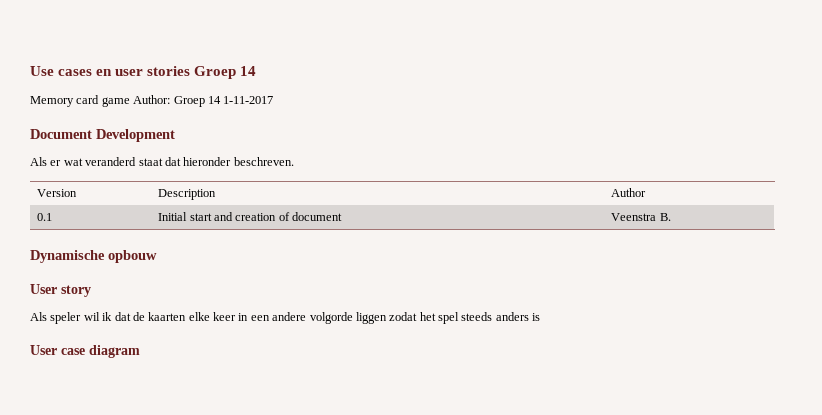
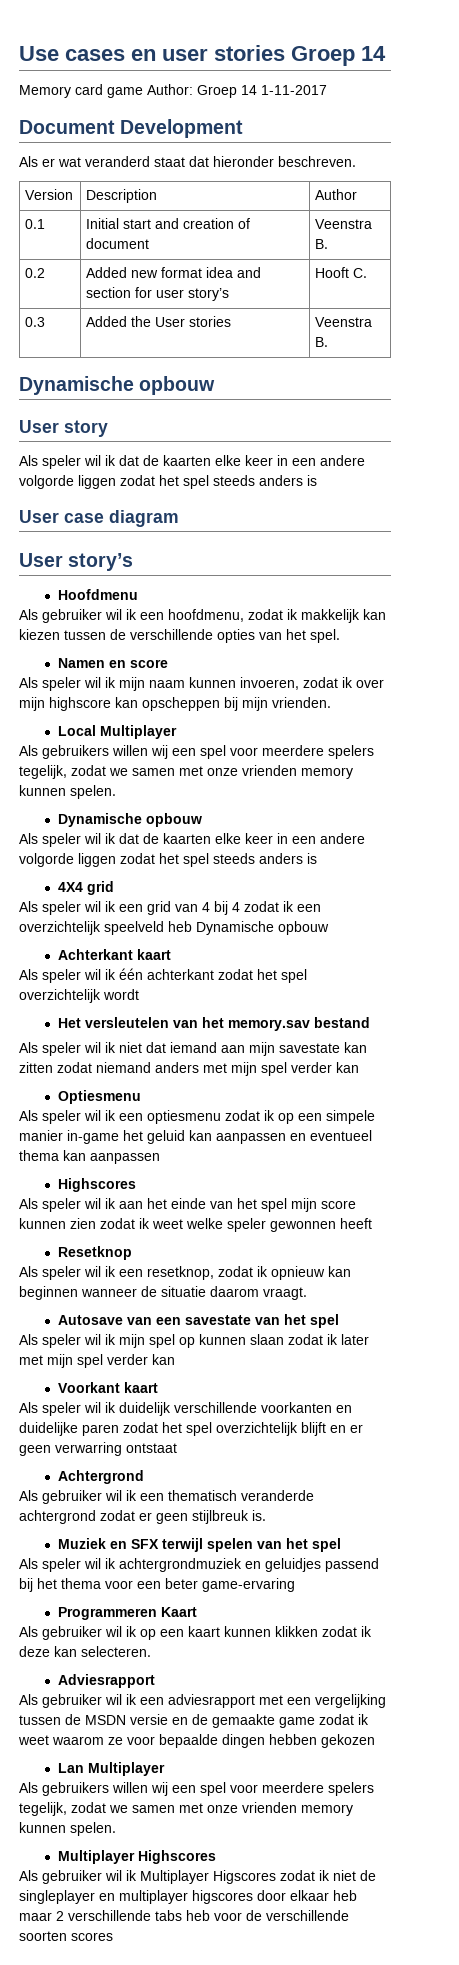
(671, 217) none -> [25,268,46,278] [86,267,262,278] [86,287,230,301] [315,267,368,278] [25,317,46,327] [86,316,232,327] [315,317,373,327] [315,337,329,347] // 0.2 | Added new format idea and section for user story’s | Hooft C. // 0.3 | Added the User stories | Veenstra B.
(140, 351) none -> [19,553,134,571] [57,589,138,600] [19,609,386,623] [19,629,340,643] [57,658,168,668] [19,677,384,691] [19,697,331,711] [57,725,177,739] [19,745,374,759] [19,765,353,779] [19,785,116,799] [57,813,202,827] [19,833,365,847] [19,853,317,867] [57,881,114,895] [19,901,321,915] [19,921,329,935] [57,949,171,960] [19,968,307,983] [19,989,139,1003] [57,1017,370,1031] [19,1042,367,1056] [19,1062,359,1076] [57,1090,141,1104] [19,1110,375,1124] [19,1130,372,1144] [19,1150,160,1164] [57,1178,136,1192] [19,1198,356,1212] [19,1218,372,1232] [57,1246,132,1260] [19,1266,351,1280] [19,1286,307,1300] [57,1314,339,1328] [19,1334,369,1348] [19,1354,175,1368] [57,1382,158,1393] [19,1402,352,1416] [19,1422,363,1436] [19,1442,177,1456] [57,1470,144,1484] [19,1490,314,1504] [19,1510,266,1524] [57,1538,341,1552] [19,1558,379,1572] [19,1578,295,1592] [57,1607,197,1620] [19,1626,372,1640] [19,1646,151,1657] [57,1674,155,1688] [19,1694,386,1708] [19,1714,369,1728] [18,1734,375,1748] [57,1762,165,1776] [19,1782,374,1796] [19,1802,353,1816] [19,1822,116,1836] [57,1850,216,1864] [19,1870,376,1884] [19,1890,357,1904] [19,1910,349,1921] [19,1931,113,1941] // User story’s // Hoofdmenu // Als gebruiker wil ik een hoofdmenu, zodat ik makkelijk kan kiezen tussen de verschillende opties van het spel. // Namen en score // Als speler wil ik mijn naam kunnen invoeren, zodat ik over mijn highscore kan opscheppen bij mijn vrienden. // Local Multiplayer // Als gebruikers willen wij een spel voor meerdere spelers tegelijk, zodat we samen met onze vrienden memory kunnen spelen. // Dynamische opbouw // Als speler wil ik dat de kaarten elke keer in een andere volgorde liggen zodat het spel steeds anders is // 4X4 grid // Als speler wil ik een grid van 4 bij 4 zodat ik een overzichtelijk speelveld heb Dynamische opbouw // Achterkant kaart // Als speler wil ik één achterkant zodat het spel overzichtelijk wordt // Het versleutelen van het memory.sav bestand // Als speler wil ik niet dat iemand aan mijn savestate kan zitten zodat niemand anders met mijn spel verder kan // Optiesmenu // Als speler wil ik een optiesmenu zodat ik op een simpele manier in-game het geluid kan aanpassen en eventueel thema kan aanpassen // Highscores // Als speler wil ik aan het einde van het spel mijn score kunnen zien zodat ik weet welke speler gewonnen heeft // Resetknop // Als speler wil ik een resetknop, zodat ik opnieuw kan beginnen wanneer de situatie daarom vraagt. // Autosave van een savestate van het spel // Als speler wil ik mijn spel op kunnen slaan zodat ik later met mijn spel verder kan // Voorkant kaart // Als speler wil ik duidelijk verschillende voorkanten en duidelijke paren zodat het spel overzichtelijk blijft en er geen verwarring ontstaat // Achtergrond // Als gebruiker wil ik een thematisch veranderde achtergrond zodat er geen stijlbreuk is. // Muziek en SFX terwijl spelen van het spel // Als speler wil ik achtergrondmuziek en geluidjes passend bij het thema voor een beter game-ervaring // Programmeren Kaart // Als gebruiker wil ik op een kaart kunnen klikken zodat ik deze kan selecteren. // Adviesrapport // Als gebruiker wil ik een adviesrapport met een vergelijking tussen de MSDN versie en de gemaakte game zodat ik weet waarom ze voor bepaalde dingen hebben gekozen // Lan Multiplayer // Als gebruikers willen wij een spel voor meerdere spelers tegelijk, zodat we samen met onze vrienden memory kunnen spelen. // Multiplayer Highscores // Als gebruiker wil ik Multiplayer Higscores zodat ik niet de singleplayer en multiplayer higscores door elkaar heb maar 2 verschillende tabs heb voor de verschillende soorten scores

